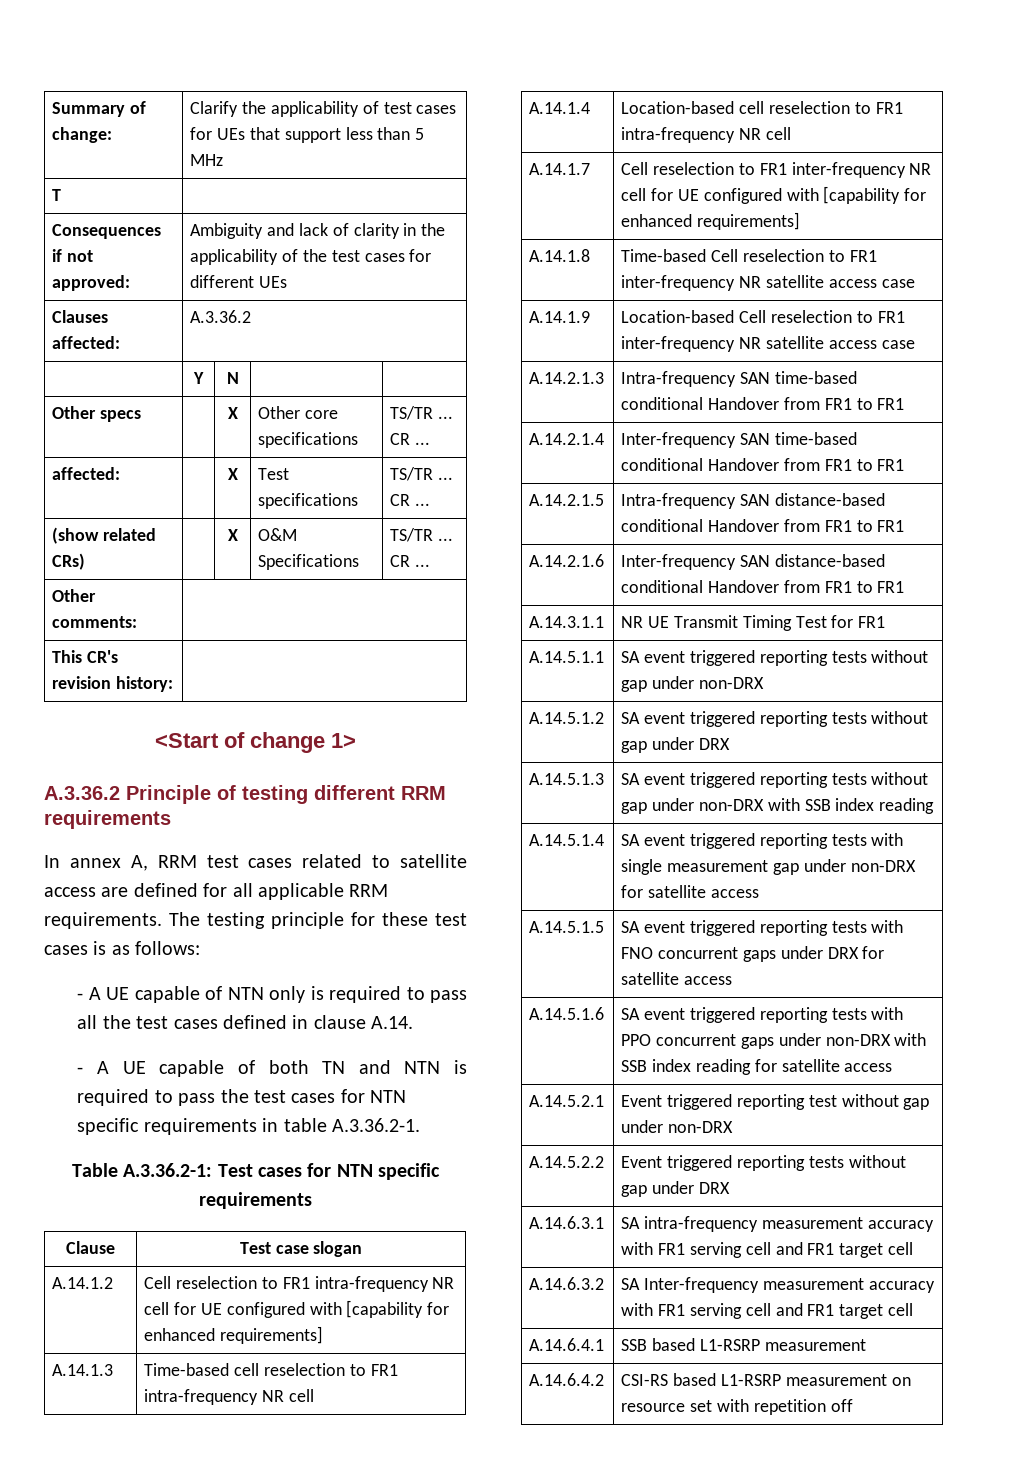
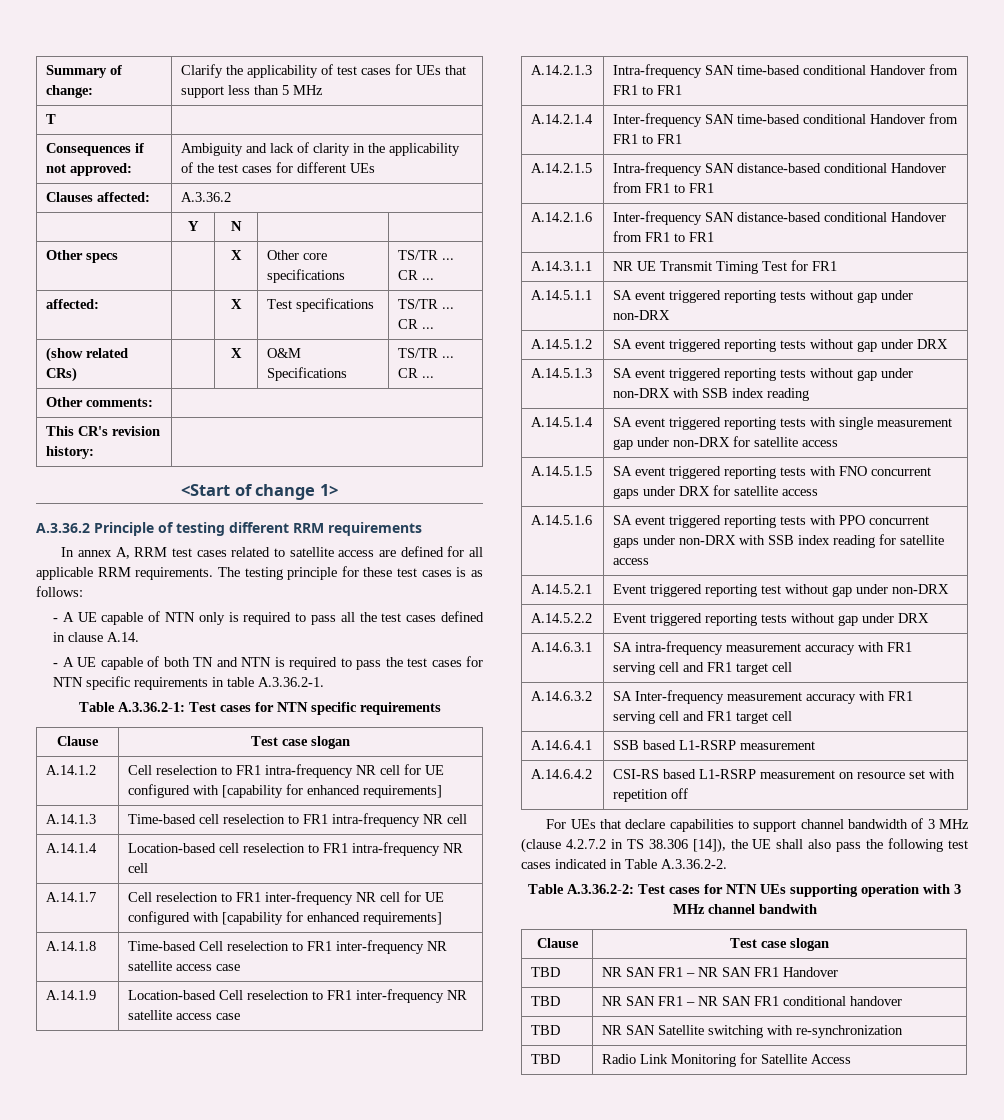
(853, 1405) none -> [546,818,970,832] [521,838,968,853] [521,859,727,869] [528,884,961,897] [672,904,817,914] [536,938,579,948] [730,938,829,951] [531,967,561,977] [602,967,839,977] [531,996,561,1006] [602,996,903,1006] [531,1025,561,1035] [602,1025,904,1038] [531,1054,561,1064] [602,1053,852,1067] // For UEs that declare capabilities to support channel bandwidth of 3 MHz (clause 4.2.7.2 in TS 38.306 [14]), the UE shall also pass the following test cases indicated in Table A.3.36.2-2. // Table A.3.36.2-2: Test cases for NTN UEs supporting operation with 3 MHz channel bandwith // Clause | Test case slogan // TBD | NR SAN FR1 – NR SAN FR1 Handover // TBD | NR SAN FR1 – NR SAN FR1 conditional handover // TBD | NR SAN Satellite switching with re-synchronization // TBD | Radio Link Monitoring for Satellite Access

